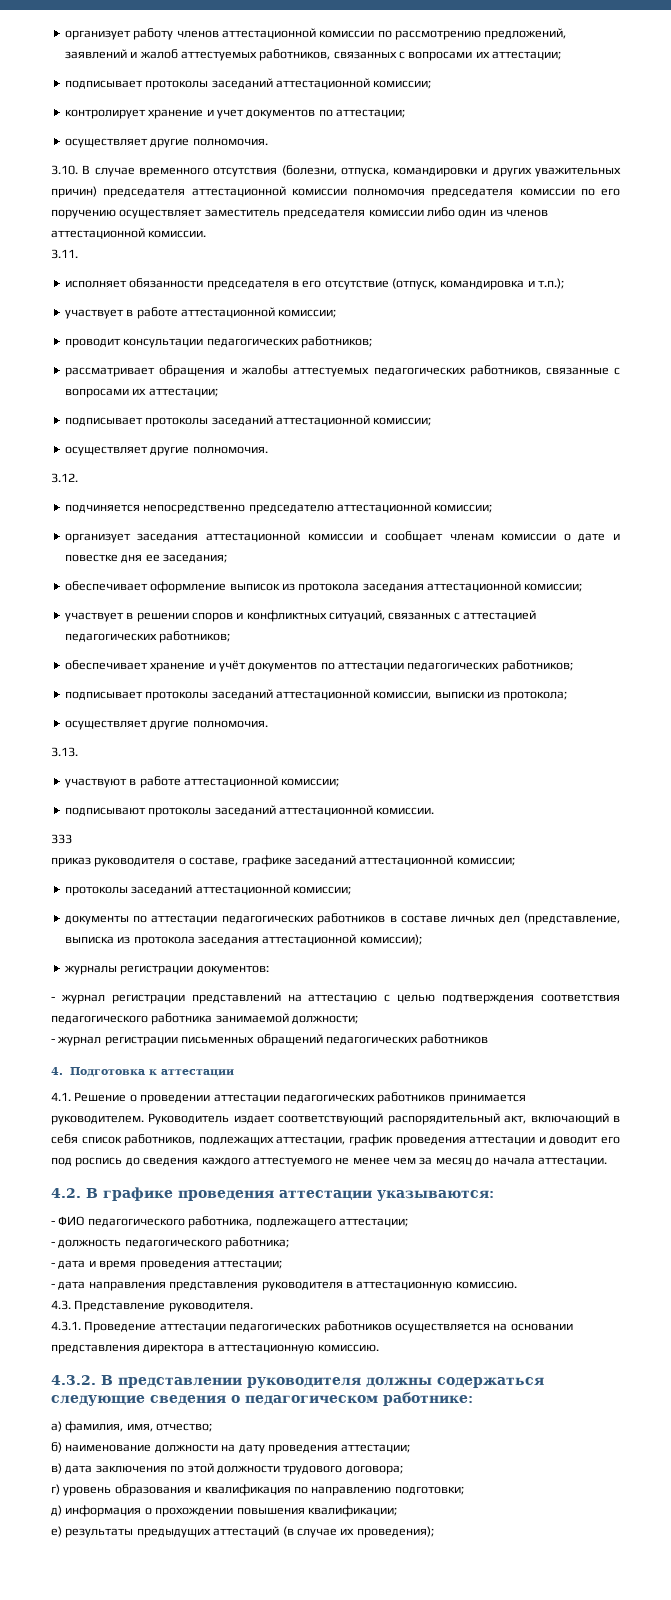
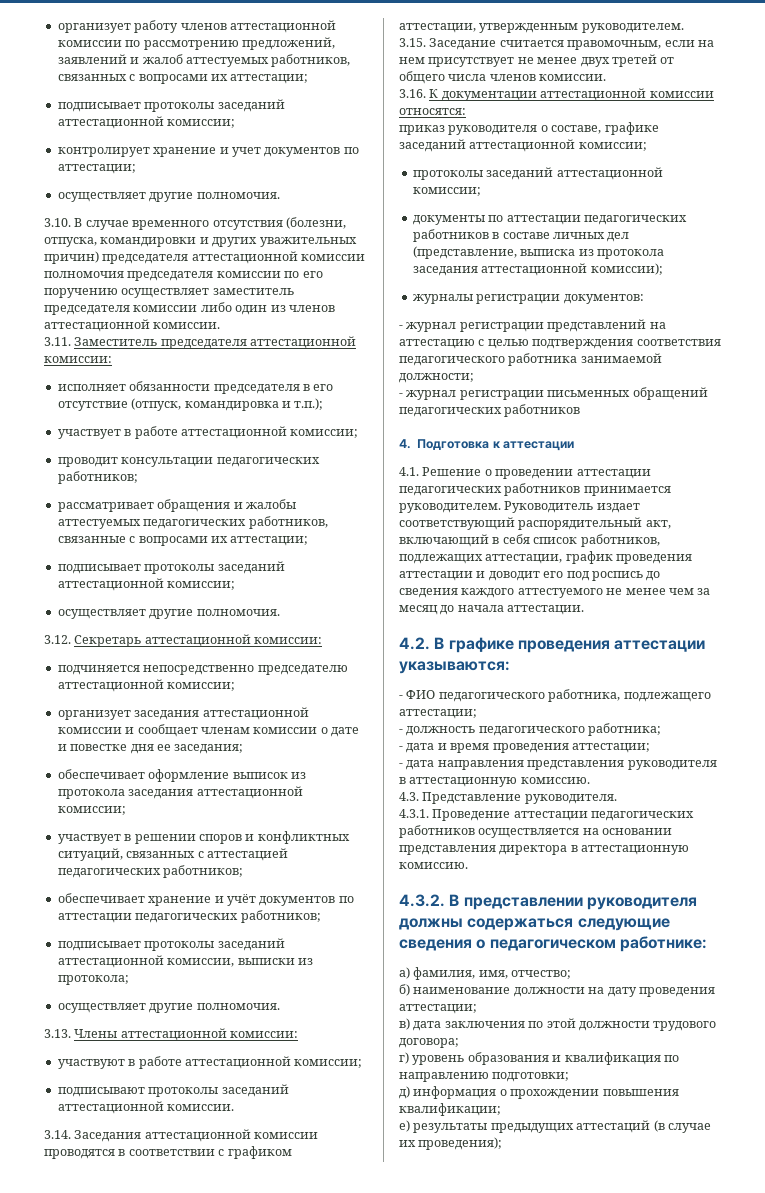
(78, 254) none -> [74,336,357,349] [44,356,112,363] Заместитель председателя аттестационной комиссии:
(78, 478) none -> [74,634,323,647] Секретарь аттестационной комиссии:
(78, 752) none -> [74,1028,299,1041] Члены аттестационной комиссии:
[51,834,72,844] 333 -> [44,1129,319,1142] [44,1146,292,1159] [399,23,684,33] [399,38,714,50] [399,54,675,67] [399,71,607,84] [399,88,714,101] [399,108,466,115] 3.14. Заседания аттестационной комиссии проводятся в соответствии с графиком аттестации, утвержденным руководителем. // 3.15. Заседание считается правомочным, если на нем присутствует не менее двух третей от общего числа членов комиссии. // 3.16. К документации аттестационной комиссии относятся:

